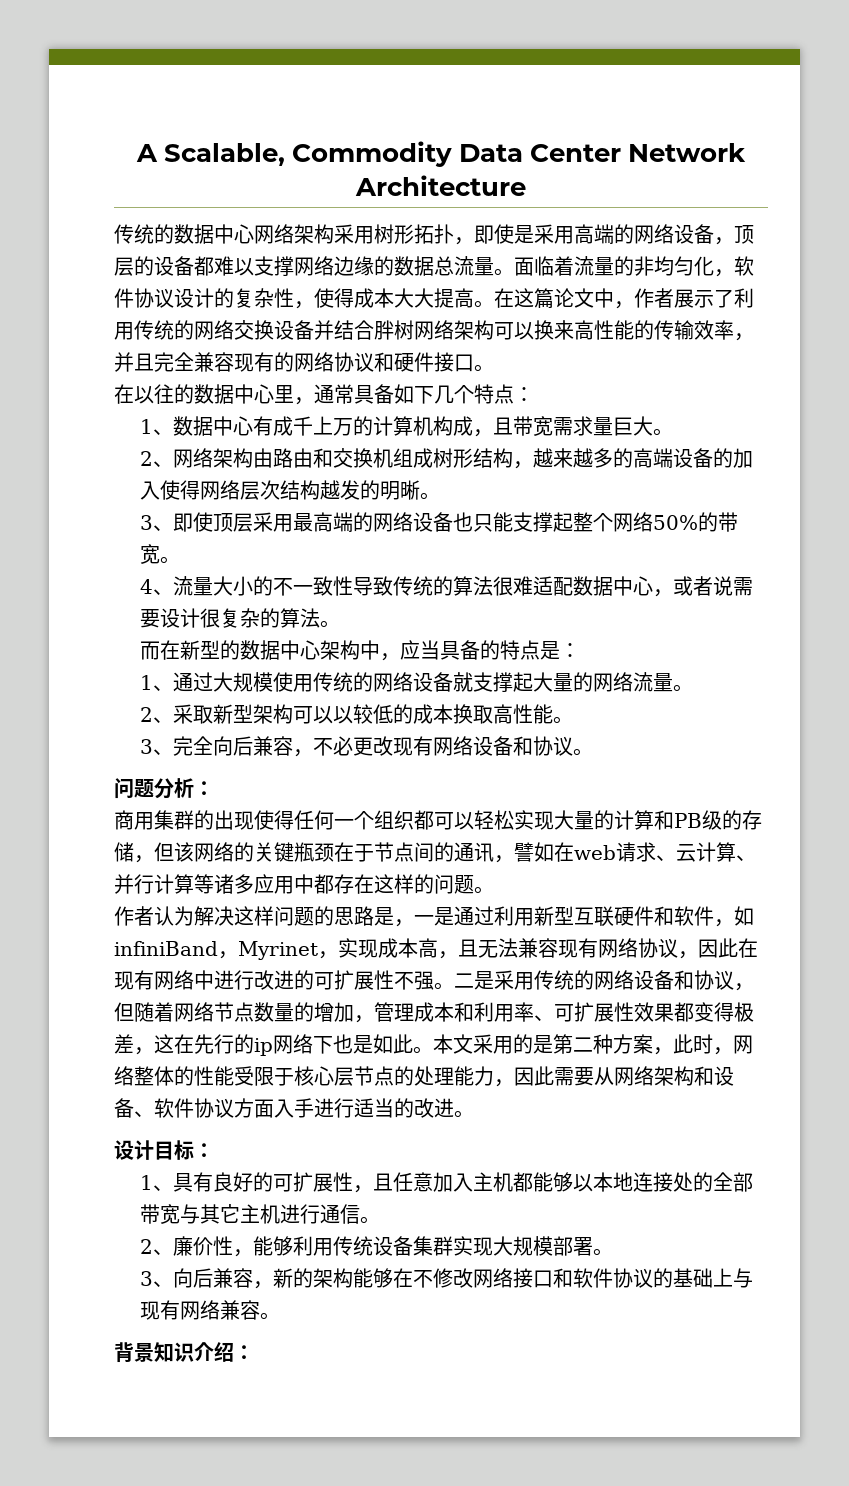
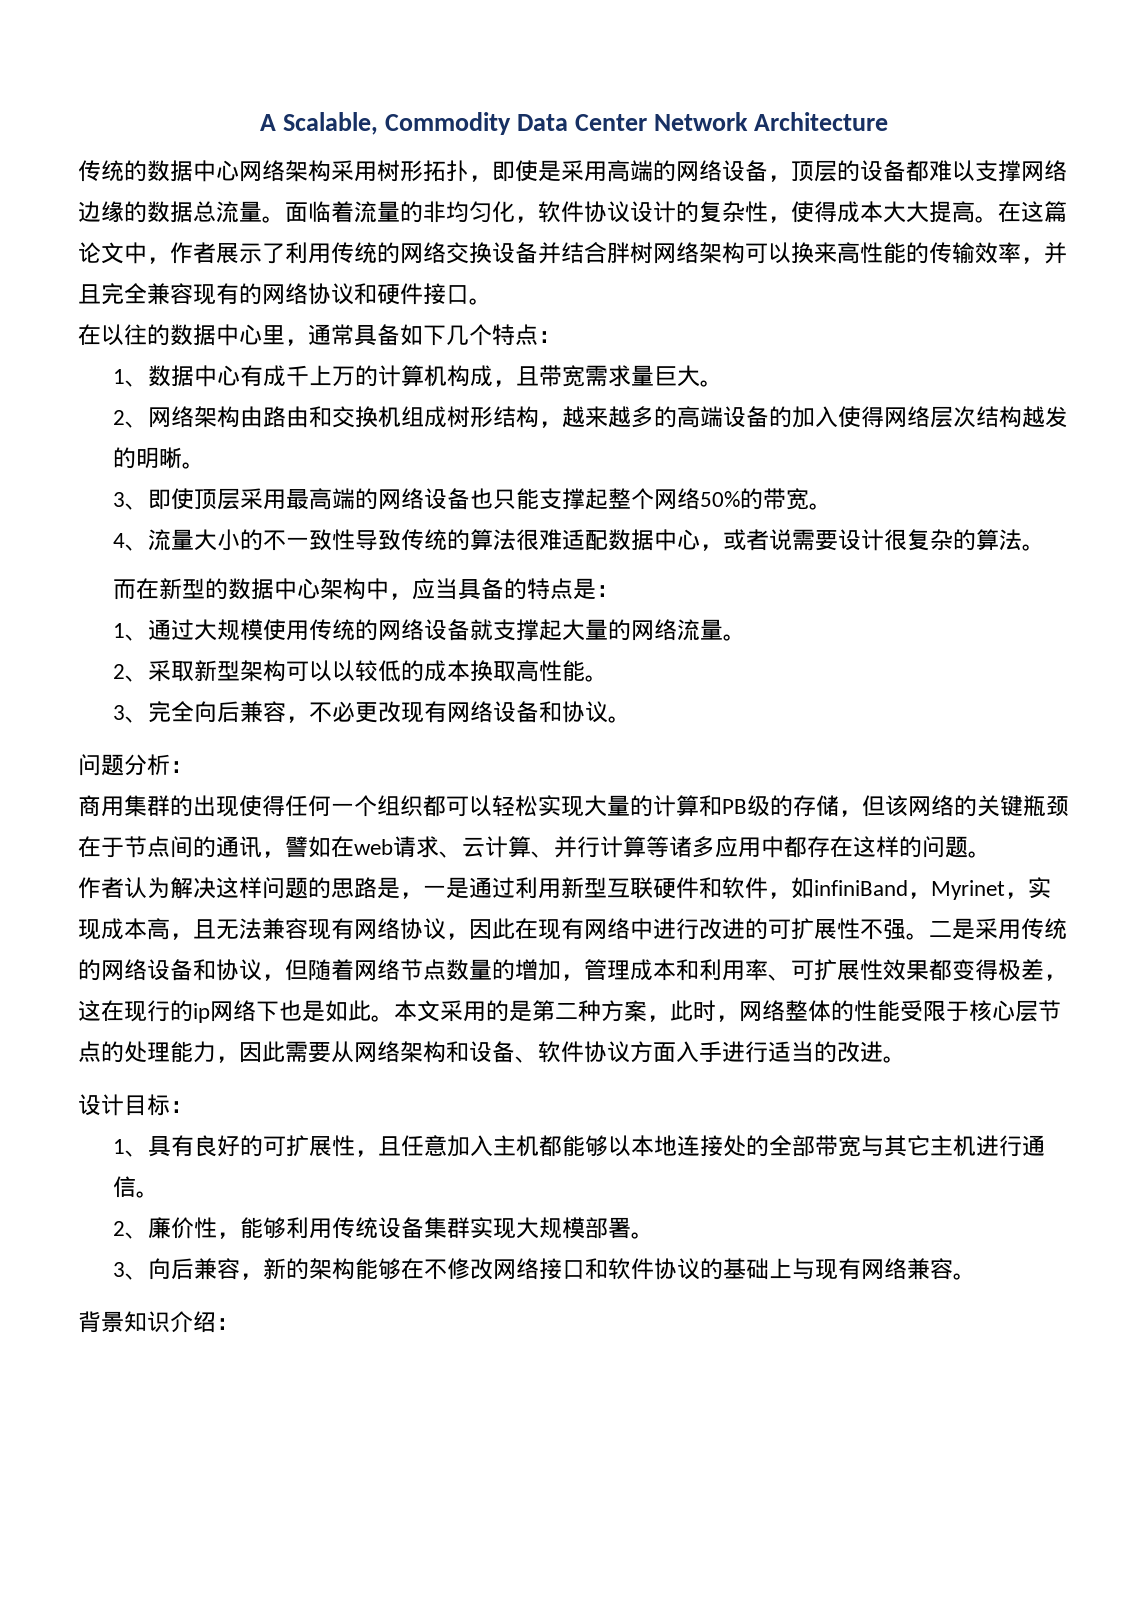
[194,1034,214,1054] 先 -> [124,1001,147,1022] 现

